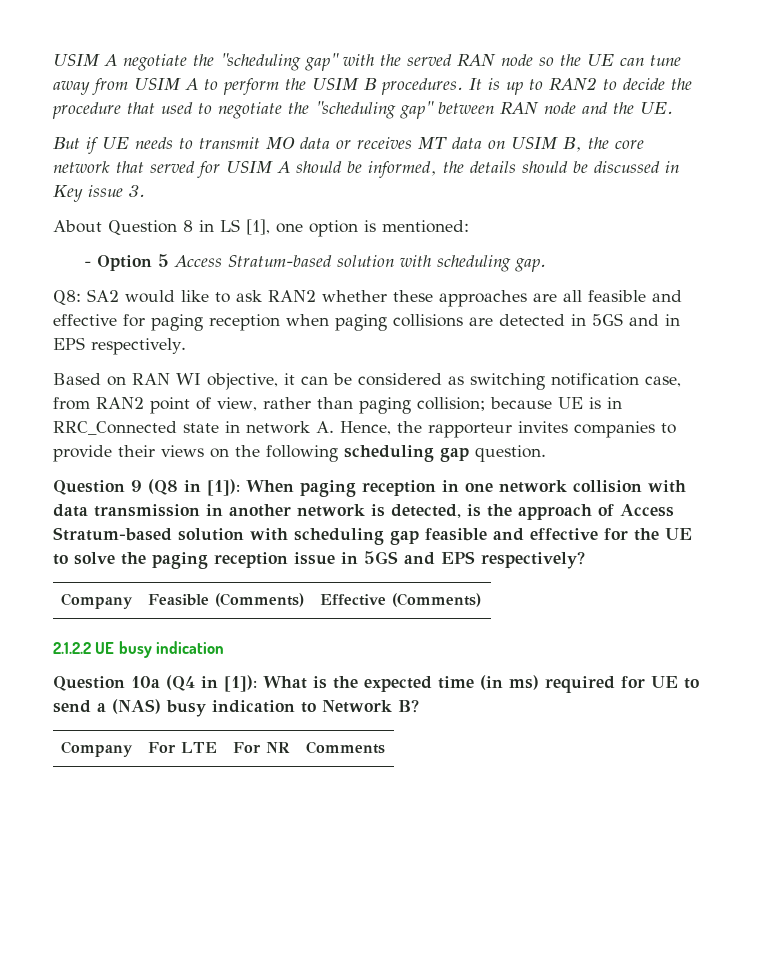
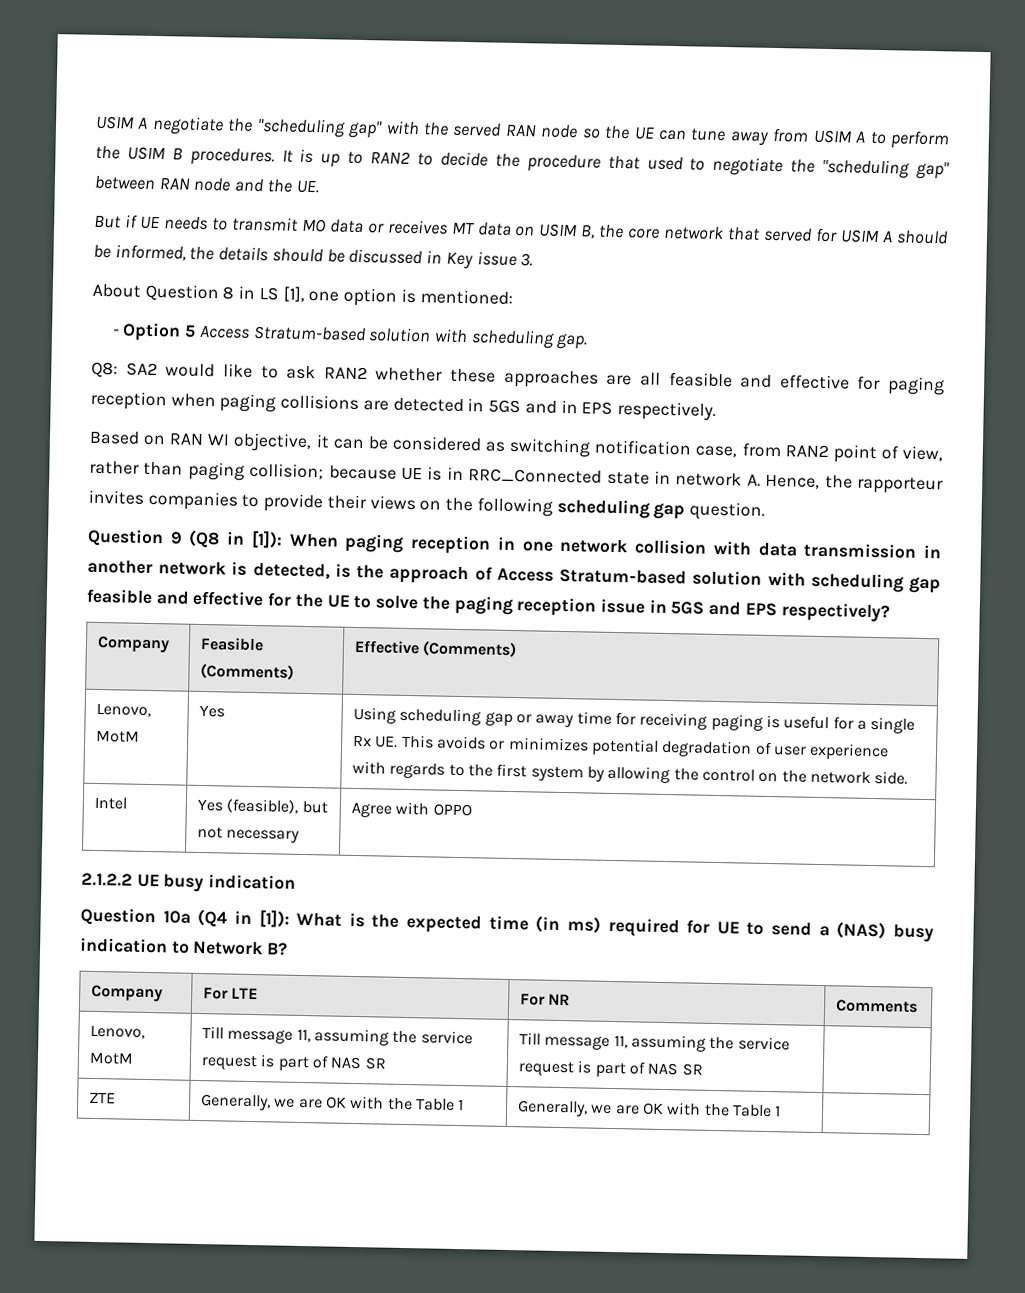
(481, 600) none -> [96,702,152,718] [96,729,141,743] [199,704,226,718] [353,706,916,734] [353,734,890,761] [352,760,909,785] [94,796,129,810] [197,798,328,814] [197,826,301,843] [351,801,472,818] // Lenovo, MotM | Yes | Using scheduling gap or away time for receiving paging is useful for a single Rx UE. This avoids or minimizes potential degradation of user experience with regards to the first system by allowing the control on the network side. // Intel | Yes (feasible), but not necessary | Agree with OPPO
(385, 747) none -> [90,1024,146,1039] [89,1051,135,1065] [202,1026,473,1046] [201,1054,387,1072] [519,1032,790,1052] [518,1060,703,1078] [89,1091,117,1104] [200,1094,465,1111] [517,1100,782,1118] // Lenovo, MotM | Till message 11, assuming the service request is part of NAS SR | Till message 11, assuming the service request is part of NAS SR | // ZTE | Generally, we are OK with the Table 1 | Generally, we are OK with the Table 1 |

